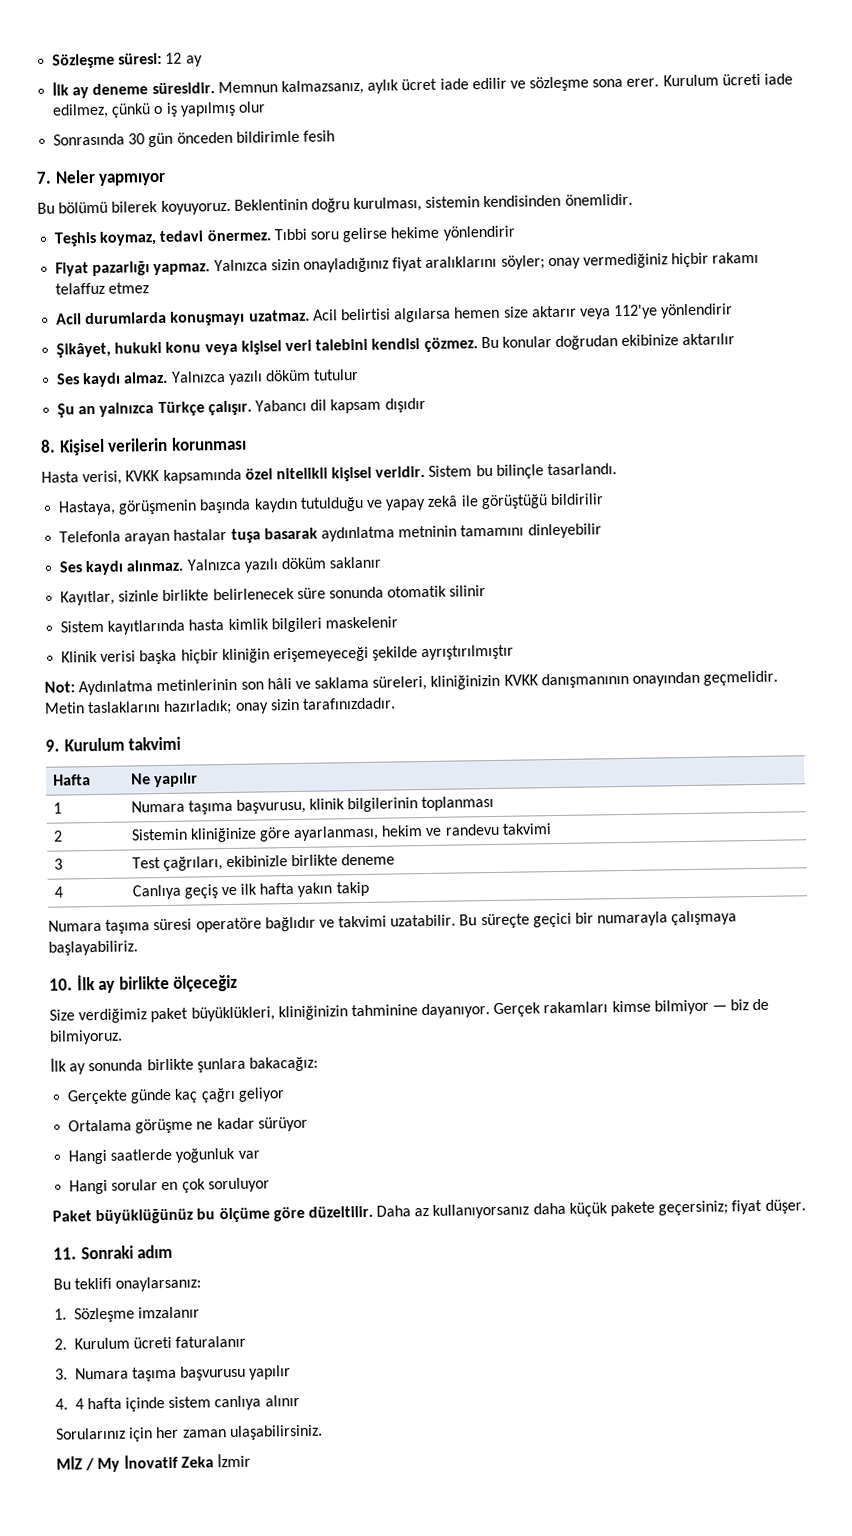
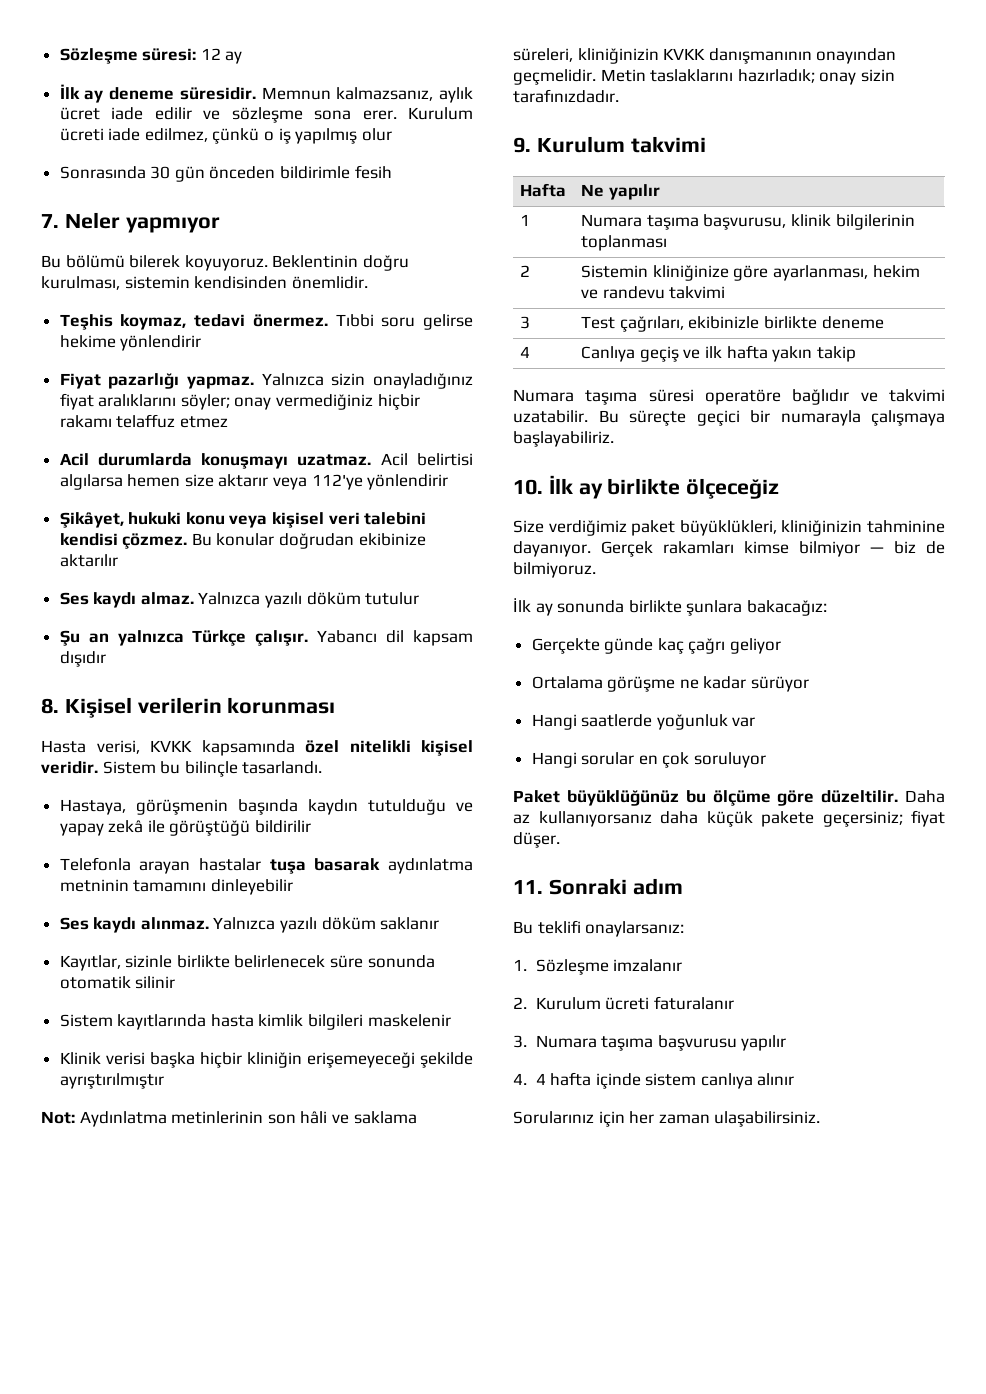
[56,1453,251,1473] // MİZ / My İnovatif Zeka İzmir -> (821, 1119) none

